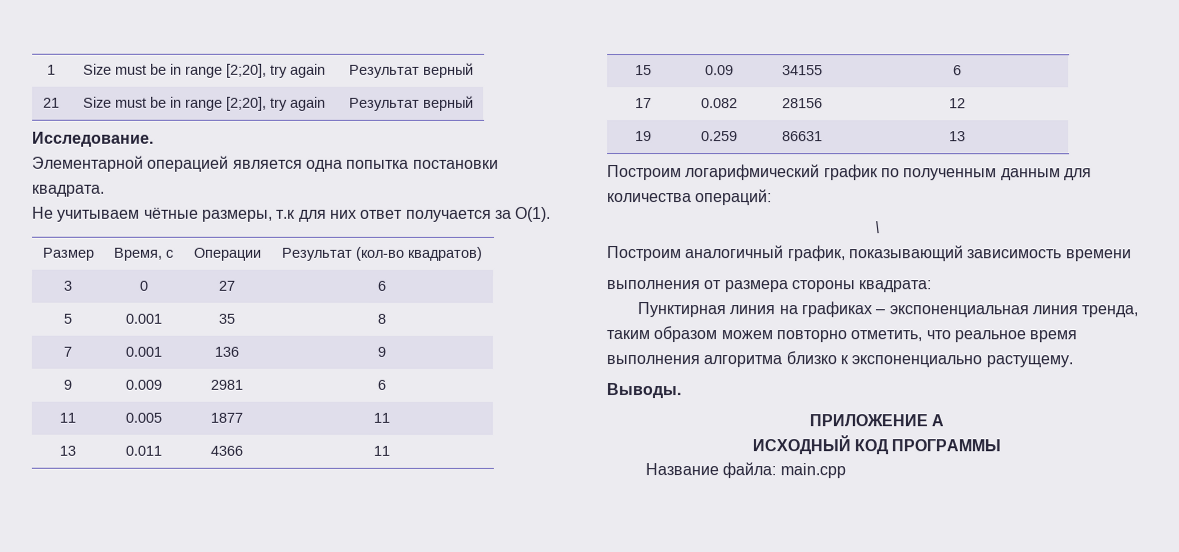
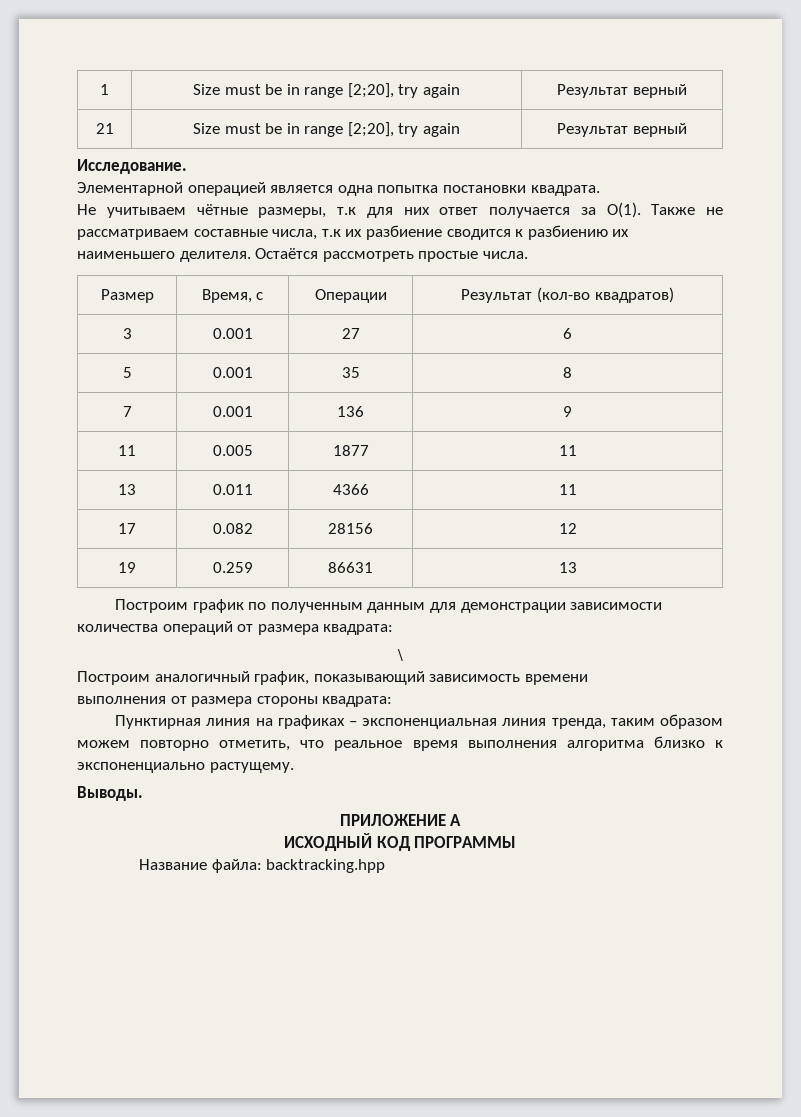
(552, 214) none -> [651,204,723,215] [77,225,630,240] [77,248,528,262] Также не рассматриваем составные числа, т.к их разбиение сводится к разбиению их наименьшего делителя. Остаётся рассмотреть простые числа.
[138,280,148,291] 0 -> [212,328,253,339] 0.001
[63,379,72,390] [124,379,162,390] [210,379,243,390] [377,379,386,390] // 9 | 0.009 | 2981 | 6 -> (572, 411) none
[635,65,652,76] [704,65,734,76] [782,65,823,76] [953,65,962,76] // 15 | 0.09 | 34155 | 6 -> (577, 489) none
[685,164,821,181] логарифмический -> (189, 606) none
[607,189,773,206] количества операций: -> [460,602,663,613] [77,621,394,635] демонстрации зависимости количества операций от размера квадрата:
[779,463,846,479] main.cpp -> [266,859,386,873] backtracking.hpp

